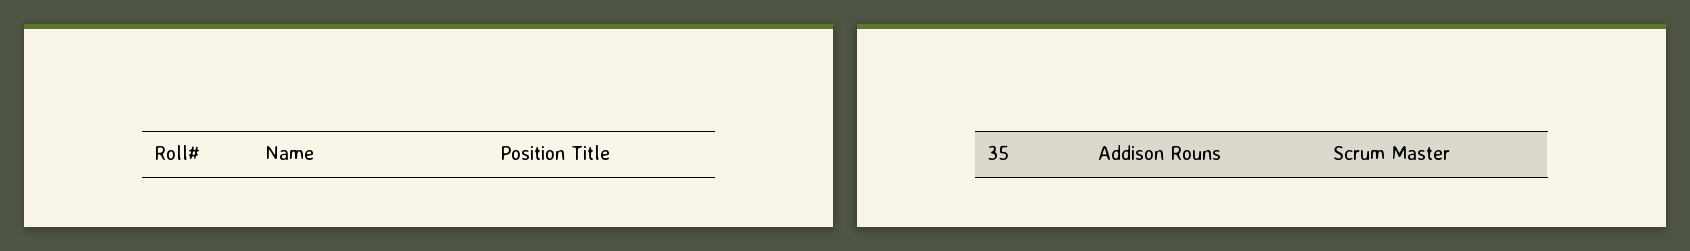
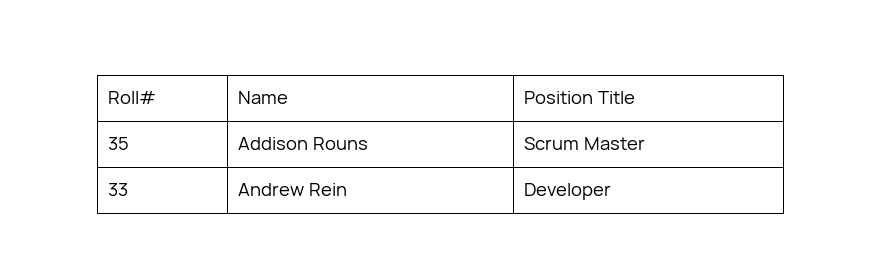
(1450, 153) none -> [107,183,128,196] [237,183,347,196] [523,183,611,200] // 33 | Andrew Rein | Developer

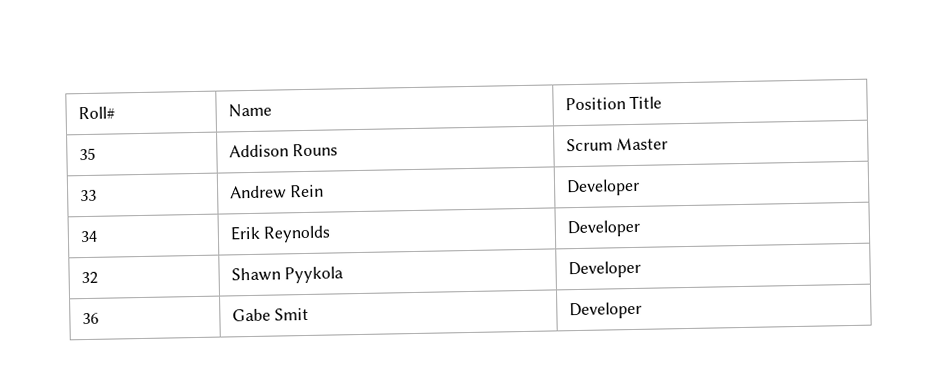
(611, 191) none -> [79,230,98,243] [229,225,332,243] [566,219,640,238] [80,271,98,285] [230,266,345,284] [567,260,641,279] [81,312,99,325] [231,307,310,322] [568,301,642,320] // 34 | Erik Reynolds | Developer // 32 | Shawn Pyykola | Developer // 36 | Gabe Smit | Developer

